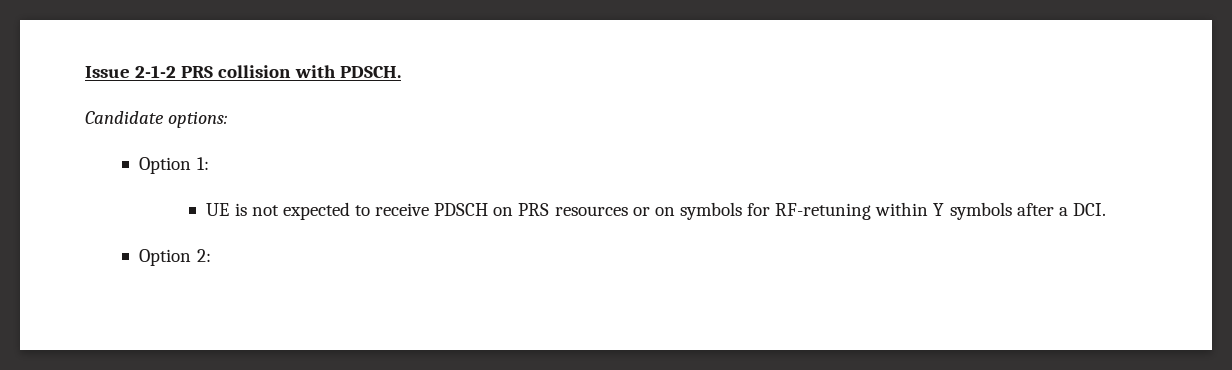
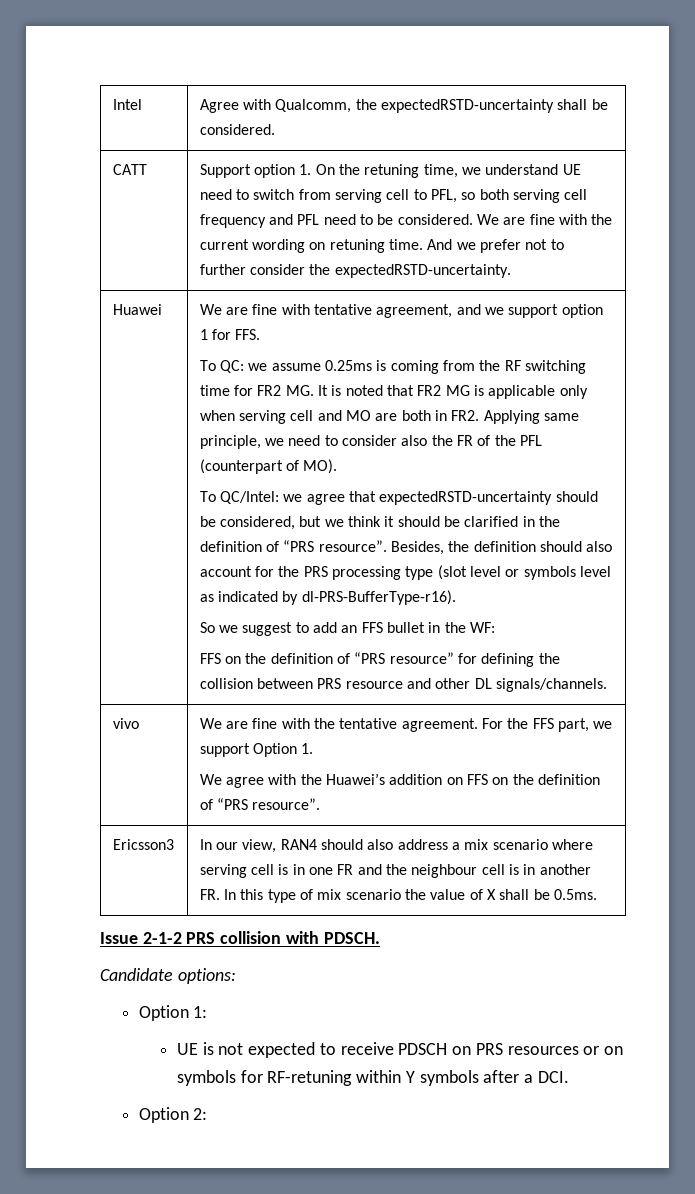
(85, 72) none -> [112,99,142,110] [199,99,608,113] [199,124,275,135] [112,164,147,175] [199,164,581,178] [199,189,588,203] [199,214,613,228] [199,239,564,253] [199,264,511,278] [112,304,162,315] [199,304,603,318] [199,329,261,340] [199,360,587,374] [199,385,588,399] [199,410,580,424] [199,435,543,449] [199,459,338,474] [199,491,598,505] [199,516,561,530] [199,540,613,555] [199,565,612,580] [199,590,456,605] [199,622,496,636] [199,652,560,667] [199,678,608,692] [112,718,139,729] [199,718,613,732] [199,743,314,757] [199,773,601,788] [199,798,321,810] [112,839,174,850] [199,839,594,853] [199,864,591,878] [199,889,598,903] Intel | Agree with Qualcomm, the expectedRSTD-uncertainty shall be considered. // CATT | Support option 1. On the retuning time, we understand UE need to switch from serving cell to PFL, so both serving cell frequency and PFL need to be considered. We are fine with the current wording on retuning time. And we prefer not to further consider the expectedRSTD-uncertainty. // Huawei | We are fine with tentative agreement, and we support option 1 for FFS. // To QC: we assume 0.25ms is coming from the RF switching time for FR2 MG. It is noted that FR2 MG is applicable only when serving cell and MO are both in FR2. Applying same principle, we need to consider also the FR of the PFL (counterpart of MO). // To QC/Intel: we agree that expectedRSTD-uncertainty should be considered, but we think it should be clarified in the definition of “PRS resource”. Besides, the definition should also account for the PRS processing type (slot level or symbols level as indicated by dl-PRS-BufferType-r16). // So we suggest to add an FFS bullet in the WF: // FFS on the definition of “PRS resource” for defining the collision between PRS resource and other DL signals/channels. // vivo | We are fine with the tentative agreement. For the FFS part, we support Option 1. // We agree with the Huawei’s addition on FFS on the definition of “PRS resource”. // Ericsson3 | In our view, RAN4 should also address a mix scenario where serving cell is in one FR and the neighbour cell is in another FR. In this type of mix scenario the value of X shall be 0.5ms. //

